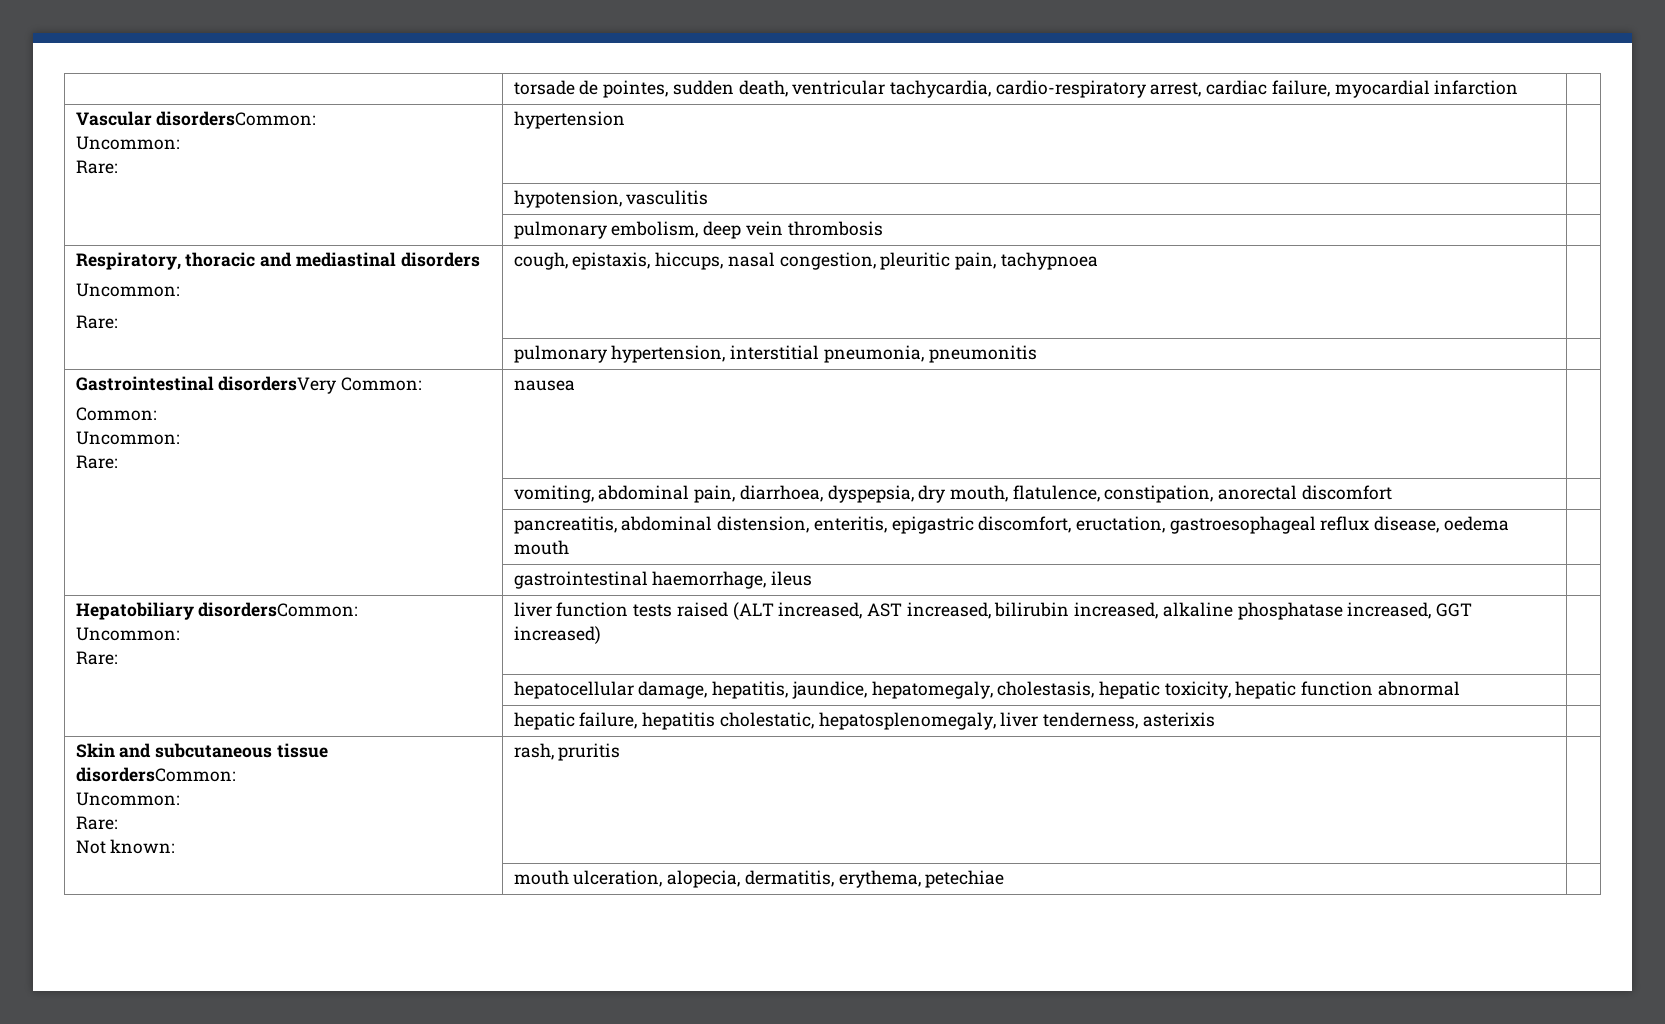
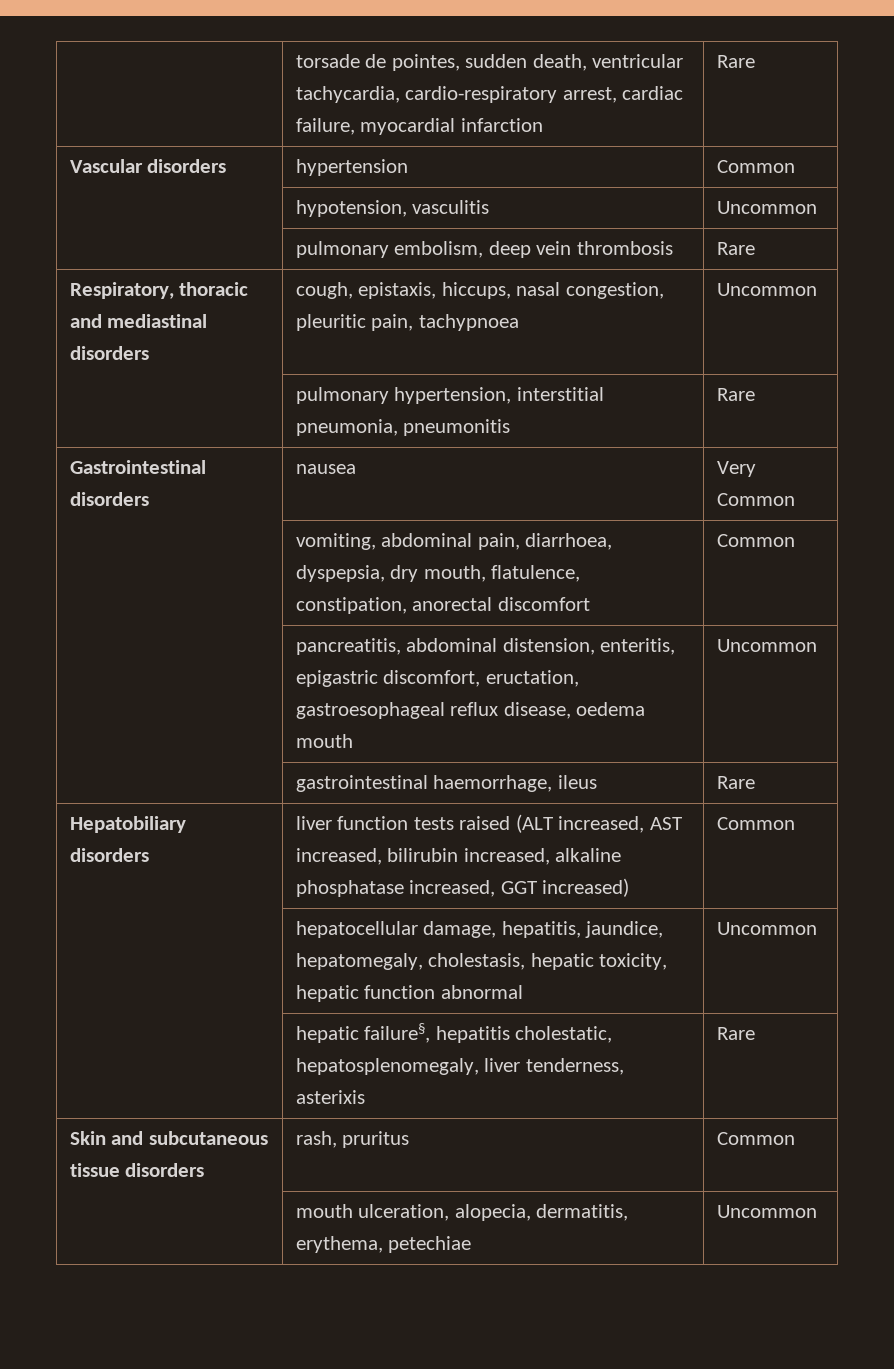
(1519, 87) none -> [716,55,755,68] Rare
[156,111,317,126] [75,136,180,150] [75,160,118,174] disordersCommon: // Uncommon: // Rare: -> [147,159,227,173] disorders
(625, 120) none -> [716,160,795,173] Common
(709, 197) none -> [716,201,817,214] Uncommon
(883, 228) none -> [716,242,755,255] Rare
[75,283,180,297] [75,315,118,329] // Uncommon: // Rare: -> (149, 353) none
(1098, 261) none -> [716,283,817,296] Uncommon
(1037, 354) none -> [716,388,755,401] Rare
[218,376,423,394] [75,407,157,421] [75,431,180,445] [75,455,118,469] disordersVery Common: // Common: // Uncommon: // Rare: -> [69,492,149,506] disorders
(575, 385) none -> [716,461,756,477] [716,493,795,506] Very Common
(1392, 492) none -> [716,534,795,547] Common
(569, 547) none -> [716,639,817,652] Uncommon
(813, 578) none -> [716,776,755,789] Rare
[198,602,359,617] [75,627,180,641] [75,651,118,665] disordersCommon: // Uncommon: // Rare: -> [69,848,149,862] disorders
(601, 635) none -> [716,817,795,830] Common
[513,712,638,730] // | hepatic failure, -> [716,922,817,935] [295,1023,431,1043] Uncommon // | hepatic failure§,
(1215, 719) none -> [716,1027,755,1040] Rare
[75,767,236,782] [75,792,180,806] [75,816,118,830] [75,839,176,854] disordersCommon: // Uncommon: // Rare: // Not known: -> [125,1163,205,1177] disorders
[558,743,621,761] pruritis | -> [342,1131,410,1148] [716,1132,795,1145] pruritus | Common
(1005, 879) none -> [716,1205,817,1218] Uncommon

